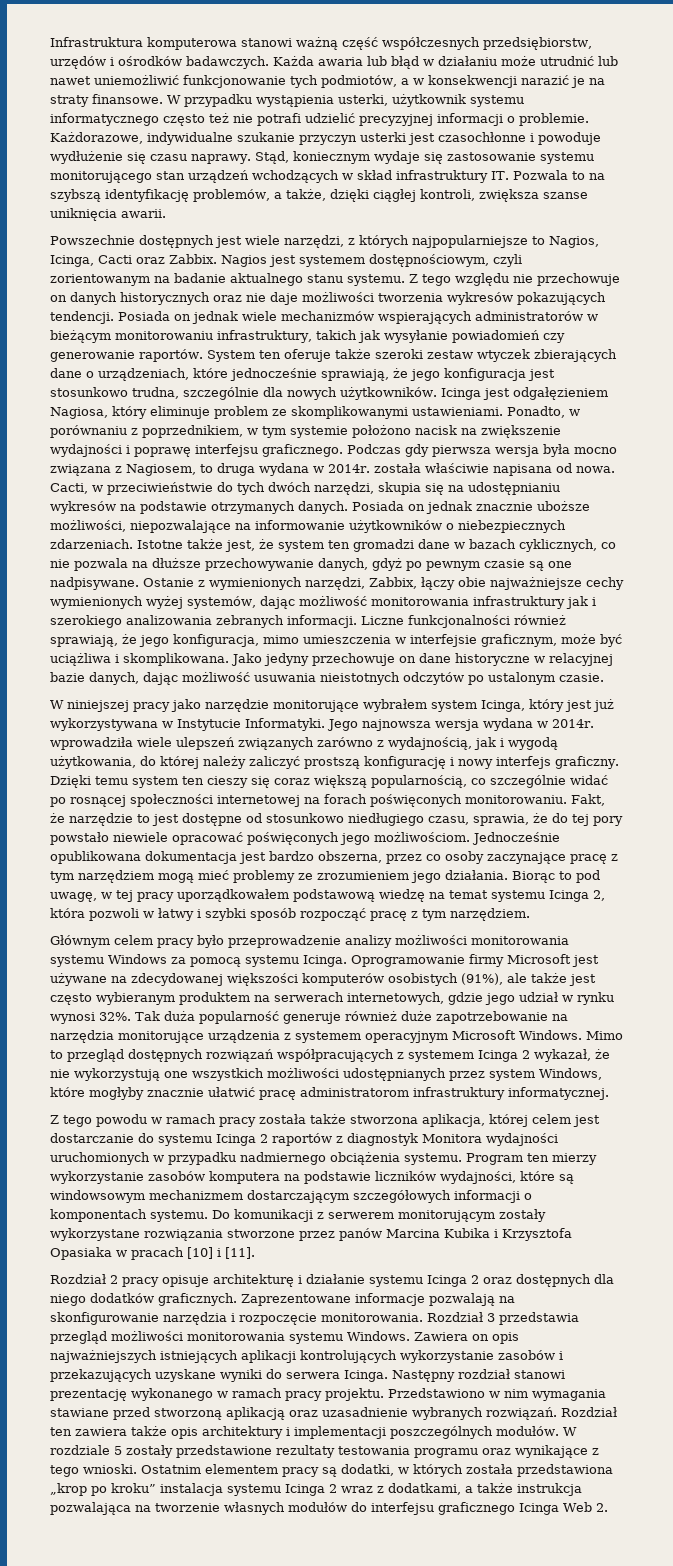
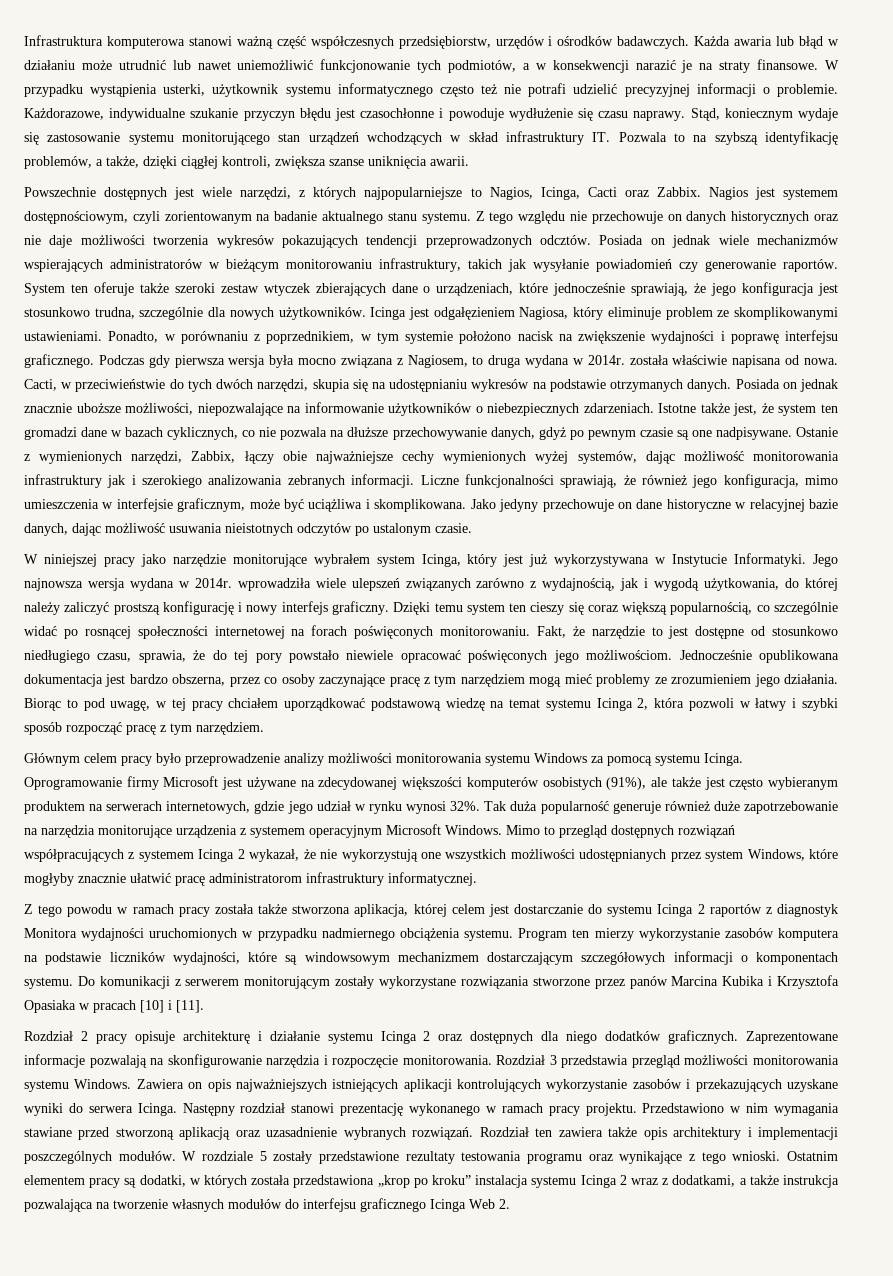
[360,132,406,142] usterki -> [299,108,331,121] błędu
[50,311,114,324] tendencji. -> [366,235,592,248] tendencji przeprowadzonych odcztów.
[514,615,566,625] [50,634,137,647] również sprawiają, że -> [560,475,687,488] sprawiają, że również
[177,889,289,902] uporządkowałem -> [228,698,366,711] chciałem uporządkować

